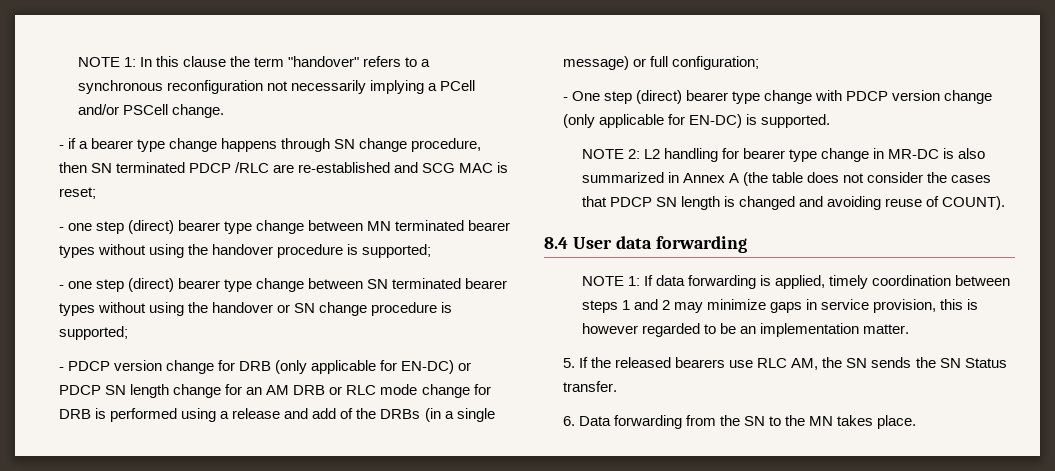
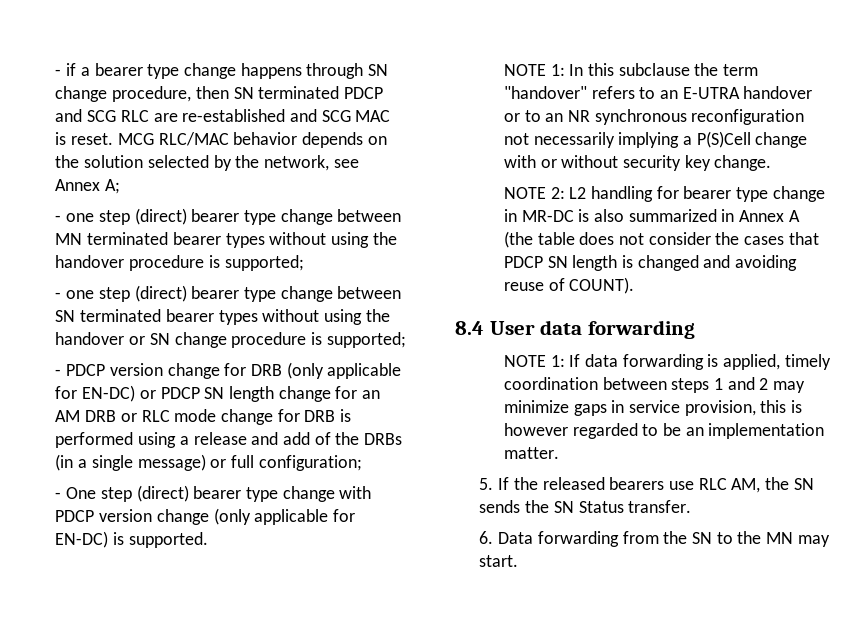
[77,56,431,67] [77,80,476,94] [77,104,224,118] NOTE 1: In this clause the term "handover" refers to a synchronous reconfiguration not necessarily implying a PCell and/or PSCell change. // -> (55, 72) none
[235,162,270,173] /RLC -> [55,109,149,122] and SCG RLC
[58,187,96,199] reset; -> [71,132,387,148] [55,155,359,171] [55,179,121,194] reset. MCG RLC/MAC behavior depends on the solution selected by the network, see Annex A;
(831, 121) none -> [503,63,759,76] [503,86,813,99] [503,109,805,125] [503,131,808,148] [503,155,772,171] // NOTE 1: In this subclause the term "handover" refers to an E-UTRA handover or to an NR synchronous reconfiguration not necessarily implying a P(S)Cell change with or without security key change.
[837,415,917,429] takes place. -> [797,535,830,547] [479,555,519,567] may start.

